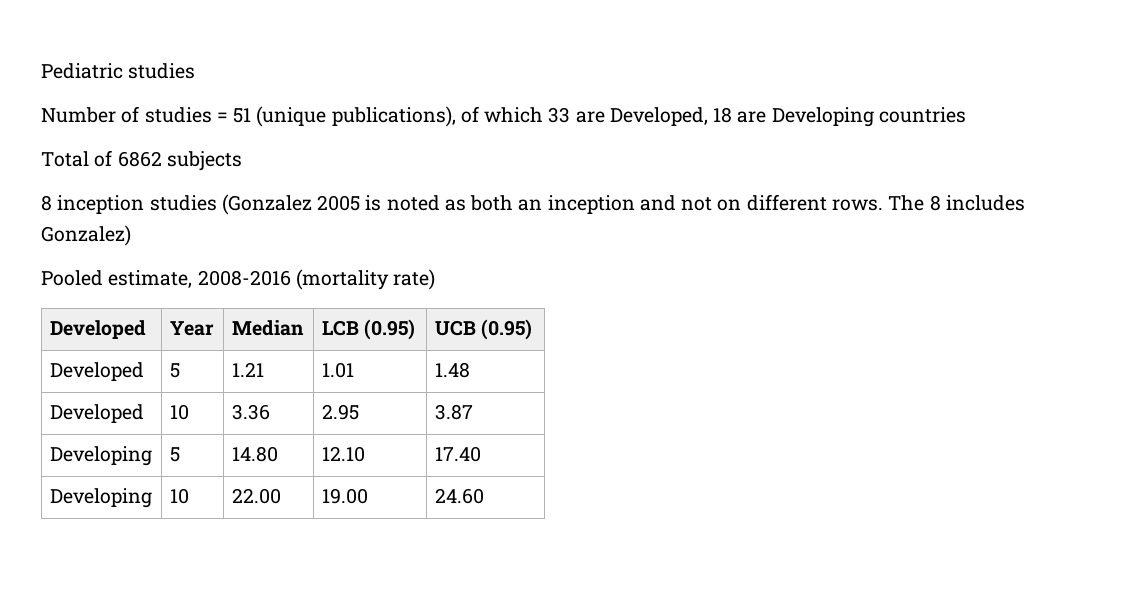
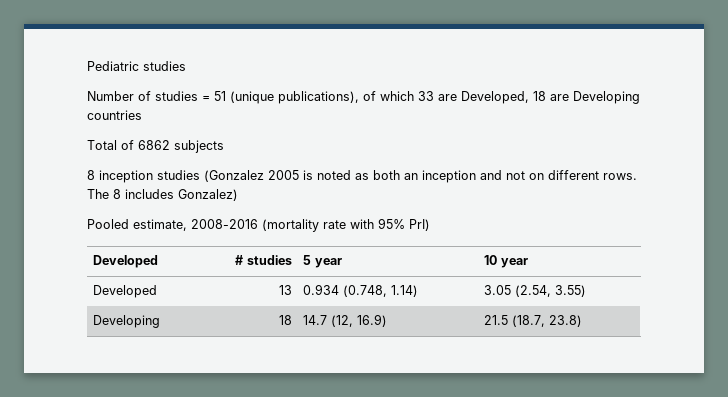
[393,269,436,290] [49,320,146,339] [169,321,214,336] [231,320,304,336] [321,319,416,340] [434,319,533,340] [49,362,144,381] [169,363,180,378] [231,362,264,377] [321,362,354,378] [434,362,470,378] [49,404,144,423] [169,404,189,420] [231,404,270,420] [321,404,359,420] [434,404,473,420] [49,446,152,466] [169,447,180,462] [231,446,278,462] [321,446,365,462] [434,446,481,462] [49,488,152,508] [169,488,189,504] [231,488,281,504] [321,488,368,504] [434,488,484,504] rate) // Developed | Year | Median | LCB (0.95) | UCB (0.95) // Developed | 5 | 1.21 | 1.01 | 1.48 // Developed | 10 | 3.36 | 2.95 | 3.87 // Developing | 5 | 14.80 | 12.10 | 17.40 // Developing | 10 | 22.00 | 19.00 | 24.60 -> [323,218,430,231] [93,255,159,268] [235,255,292,265] [303,255,342,268] [484,255,528,268] [93,285,158,298] [278,285,292,295] [303,284,419,297] [484,285,587,297] [93,315,161,328] [278,315,292,325] [303,314,388,327] [484,315,583,327] rate with 95% PrI) // Developed | # studies | 5 year | 10 year // Developed | 13 | 0.934 (0.748, 1.14) | 3.05 (2.54, 3.55) // Developing | 18 | 14.7 (12, 16.9) | 21.5 (18.7, 23.8)

